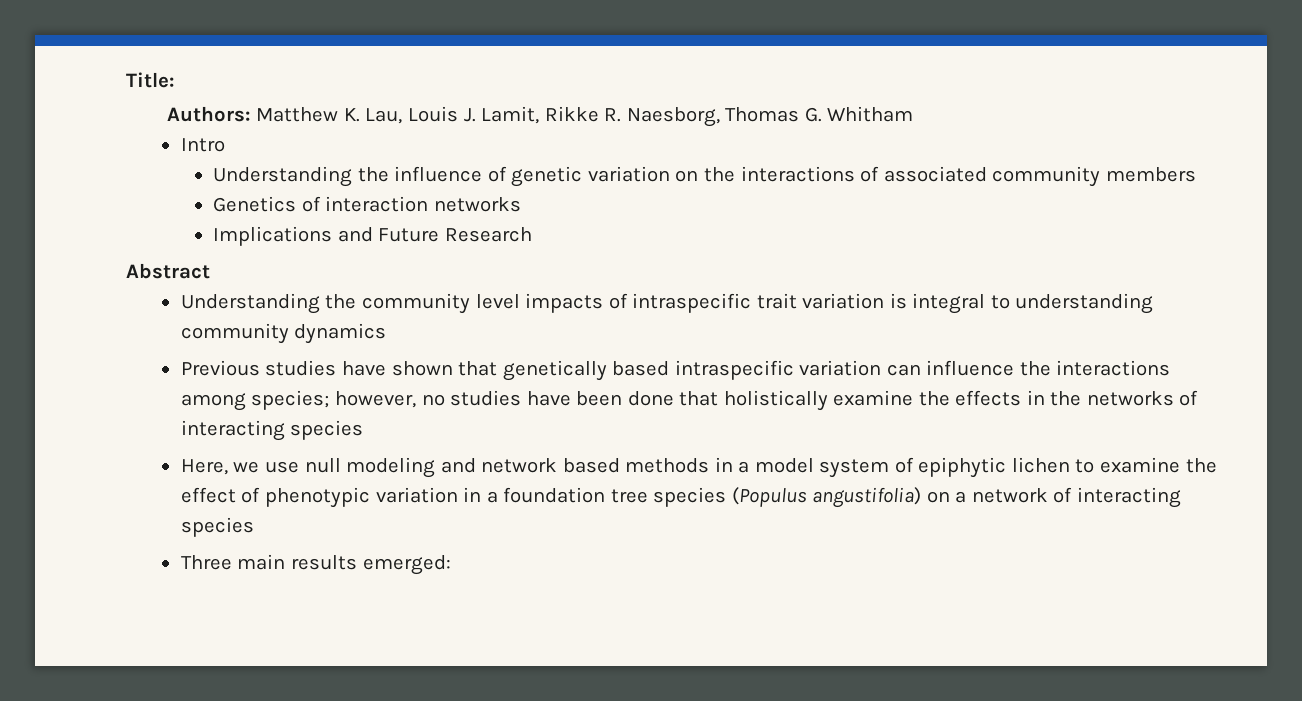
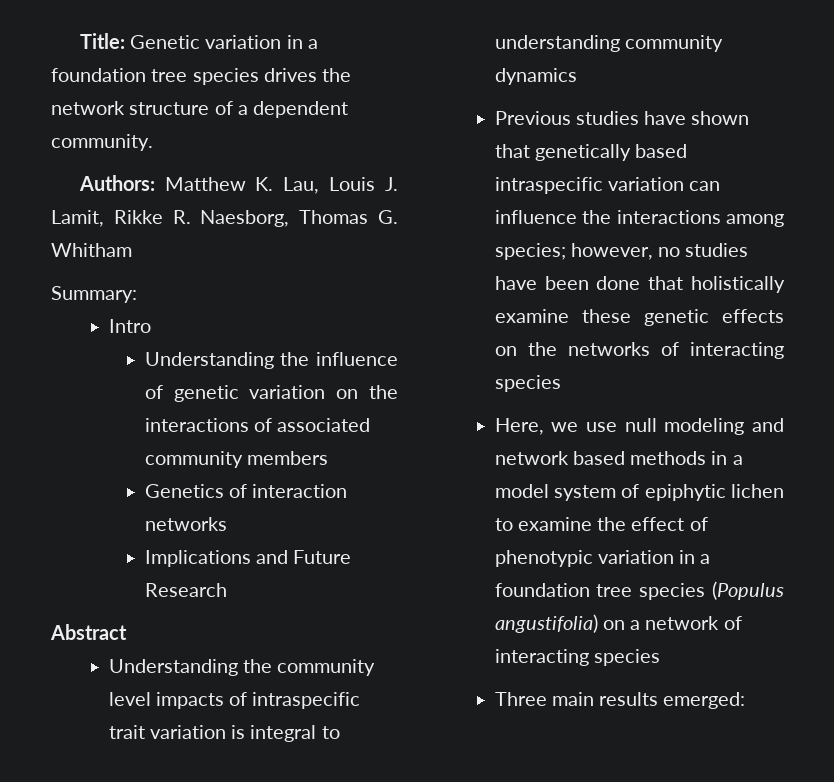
(175, 80) none -> [130,35,318,49] [51,68,352,85] [51,101,349,118] [51,134,153,151] Genetic variation in a foundation tree species drives the network structure of a dependent community.
(914, 114) none -> [51,286,137,303] // Summary:
[918,390,1045,406] the effects in -> [581,309,784,326] [494,346,517,356] these genetic effects on

